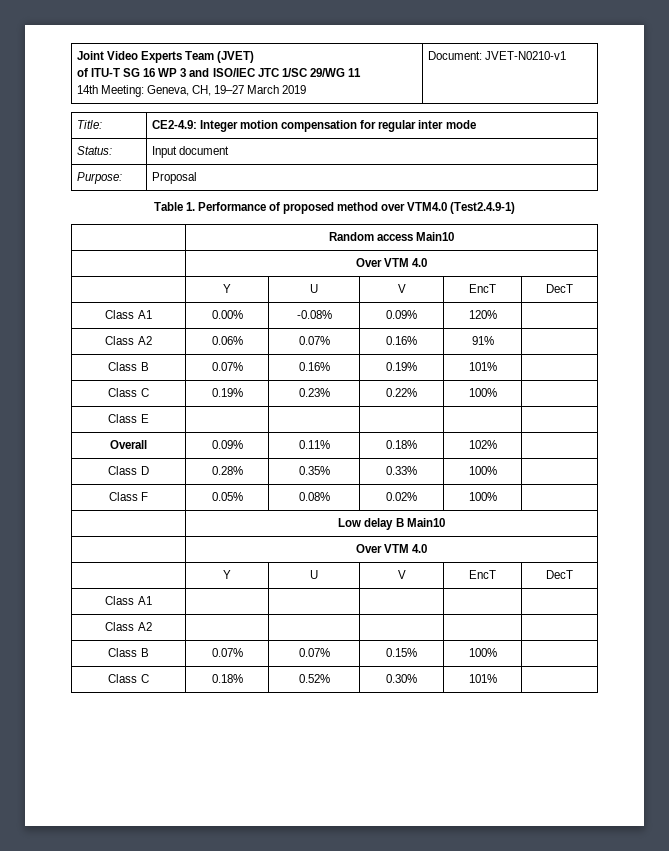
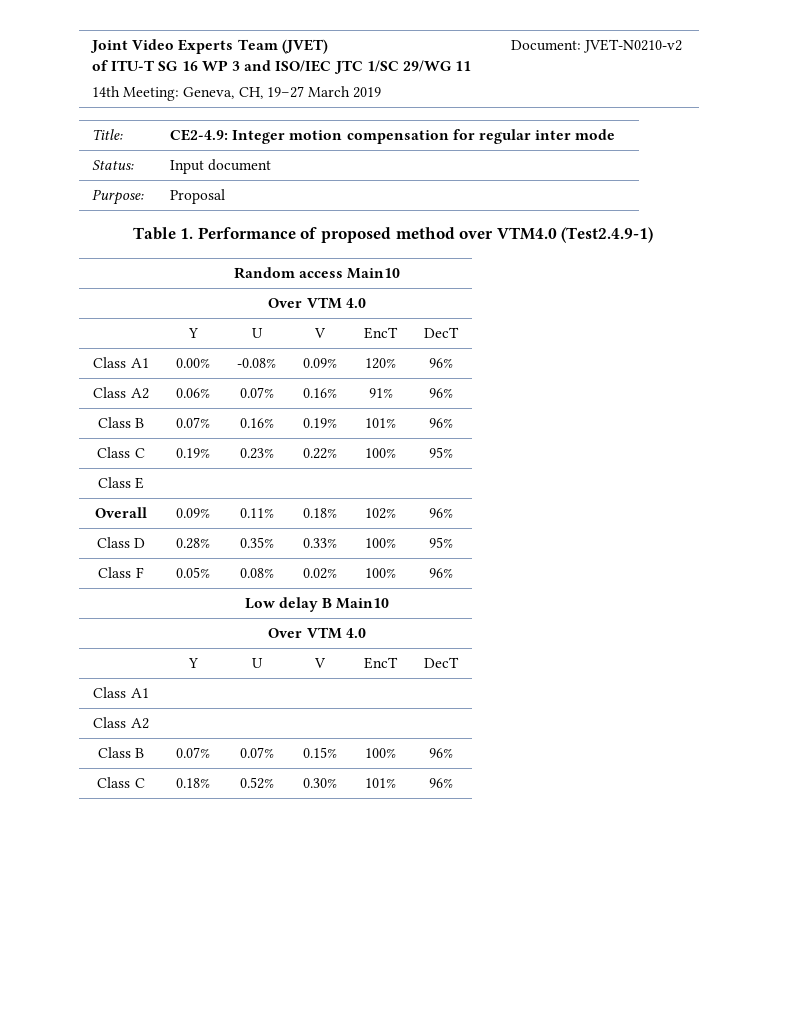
[484,51,566,60] JVET-N0210-v1 -> [583,39,683,53] JVET-N0210-v2
(497, 314) none -> [429,358,453,368] 96%
(494, 340) none -> [429,388,453,398] 96%
(497, 366) none -> [429,418,453,428] 96%
(497, 392) none -> [429,447,453,458] 95%
(497, 444) none -> [429,508,453,518] 96%
(497, 470) none -> [429,537,453,548] 95%
(497, 496) none -> [429,568,453,578] 96%
(497, 652) none -> [429,748,453,758] 96%
(497, 678) none -> [429,778,453,788] 96%

